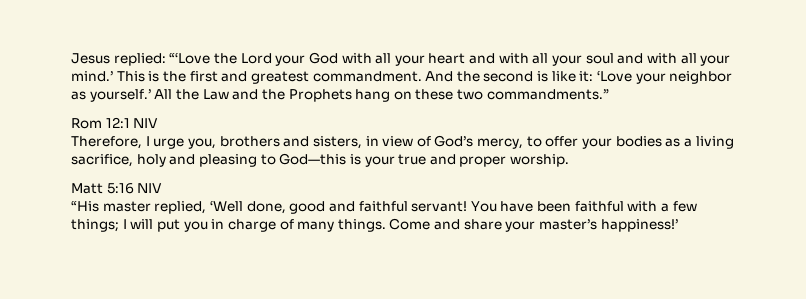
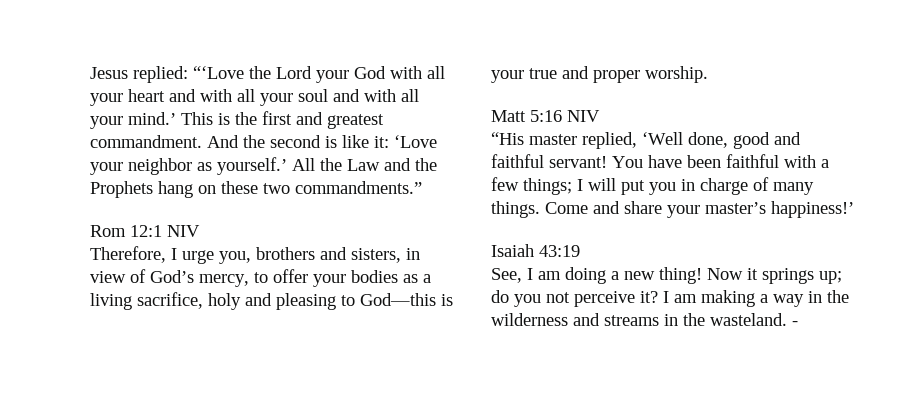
(678, 225) none -> [491,244,580,257] [491,267,842,284] [491,290,849,307] [491,313,798,326] // Isaiah 43:19 // See, I am doing a new thing! Now it springs up; do you not perceive it? I am making a way in the wilderness and streams in the wasteland. -

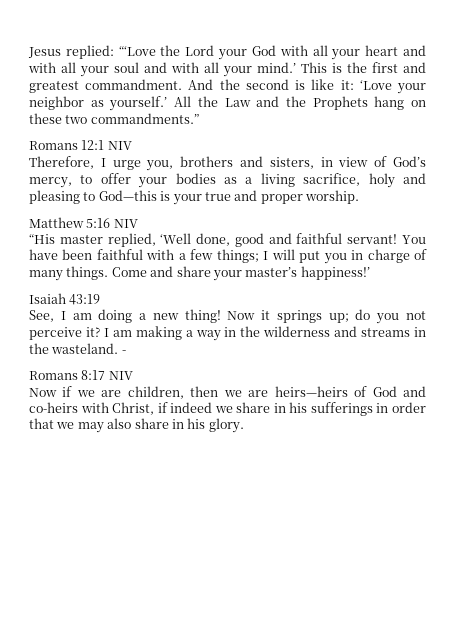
[90,225,126,237] Rom -> [29,141,78,150] Romans
[491,110,526,122] Matt -> [29,217,84,228] Matthew
(798, 323) none -> [29,370,133,380] [29,386,426,399] [29,402,426,416] [29,418,244,433] // Romans 8:17 NIV // Now if we are children, then we are heirs—heirs of God and co-heirs with Christ, if indeed we share in his sufferings in order that we may also share in his glory.

